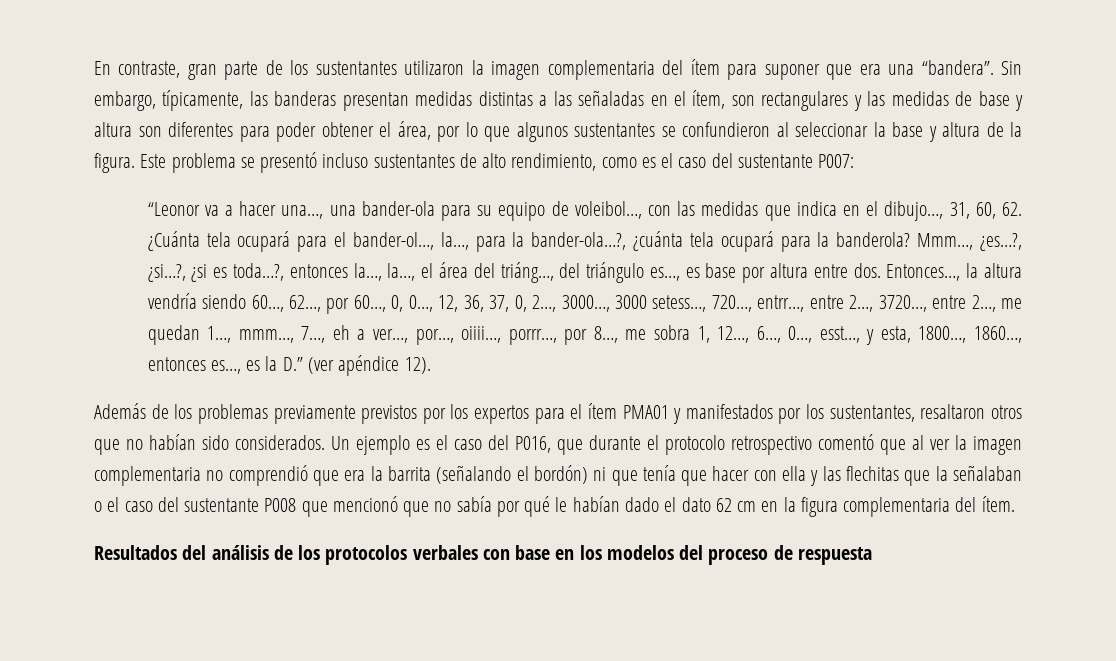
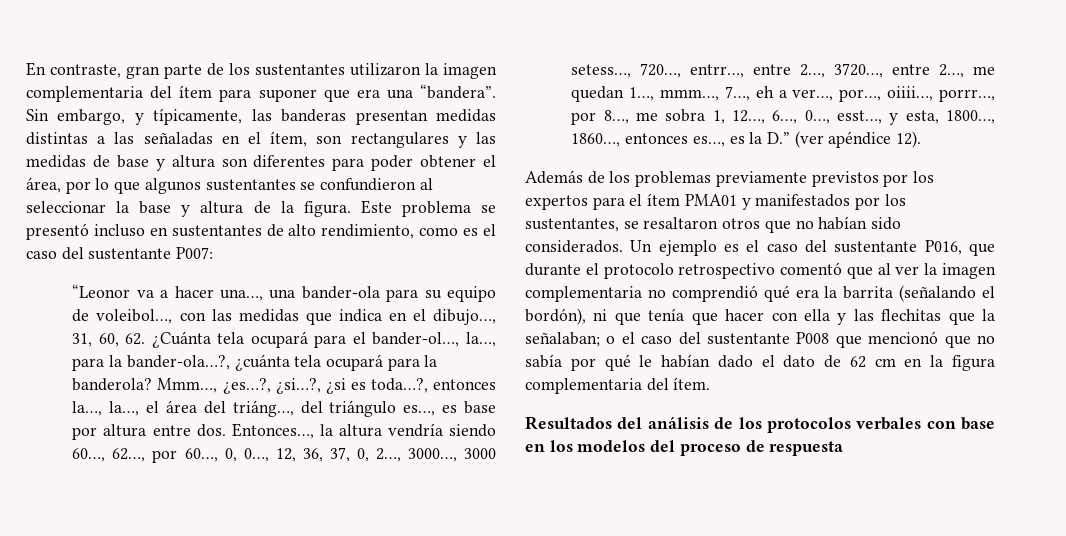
(156, 101) none -> [134,113,144,125] y
(369, 160) none -> [149,227,168,236] en
(915, 413) none -> [623,221,639,229] se
(509, 442) none -> [834,241,918,253] sustentante
[312,470,339,486] que -> [763,285,790,302] qué
[533,465,588,484] bordón) -> [525,308,586,325] bordón),
[953,465,1023,481] señalaban -> [525,332,600,347] señalaban;
(711, 504) none -> [824,355,842,368] de

